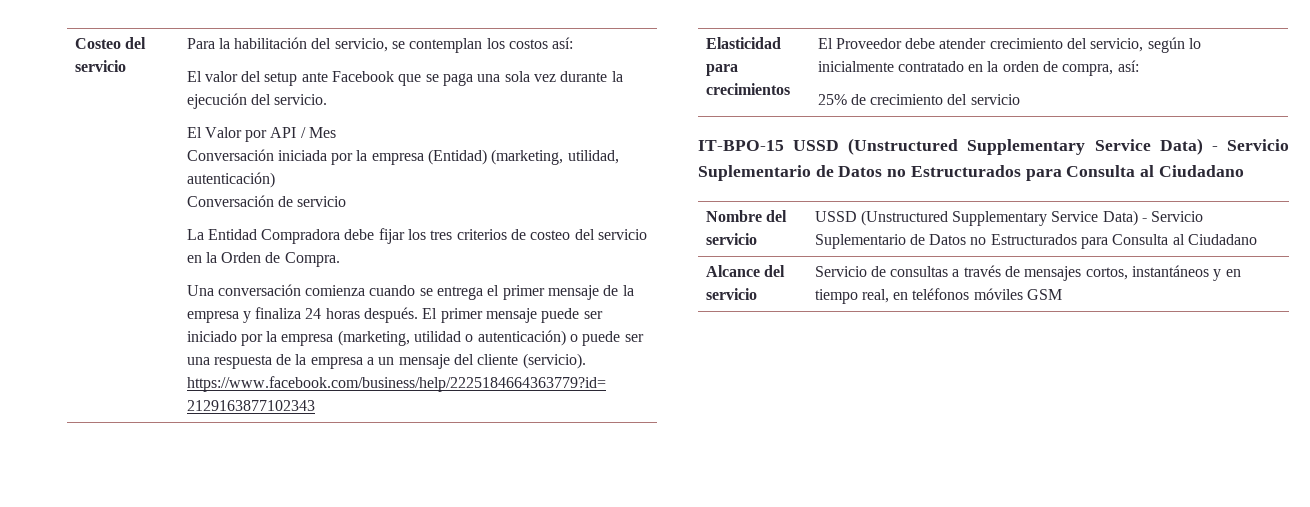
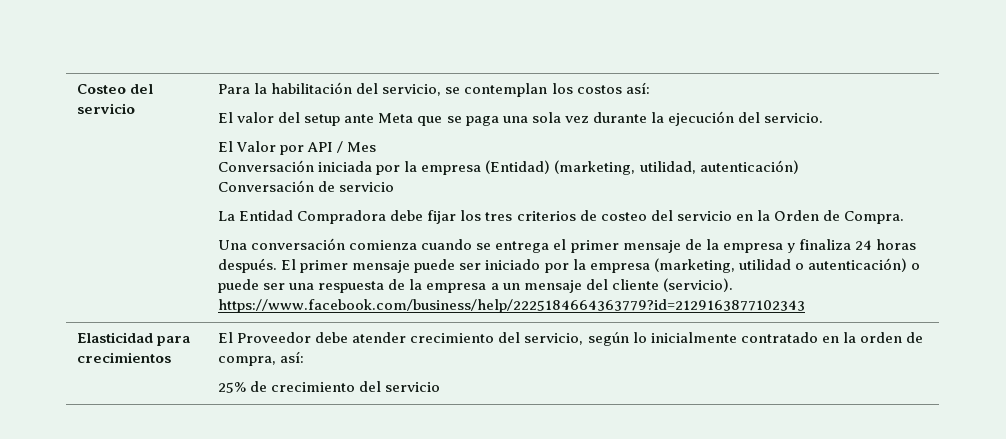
[332,71,395,82] Facebook -> [378,113,414,123] Meta
[698,138,1289,155] [698,165,1244,181] [705,210,787,222] [705,233,757,245] [814,210,1204,226] [814,234,1258,249] [705,265,785,277] [705,288,757,300] [814,265,1241,281] [814,288,1063,304] // IT-BPO-15 USSD (Unstructured Supplementary Service Data) - Servicio Suplementario de Datos no Estructurados para Consulta al Ciudadano // Nombre del servicio | USSD (Unstructured Supplementary Service Data) - Servicio Suplementario de Datos no Estructurados para Consulta al Ciudadano // Alcance del servicio | Servicio de consultas a través de mensajes cortos, instantáneos y en tiempo real, en teléfonos móviles GSM -> (441, 387) none

